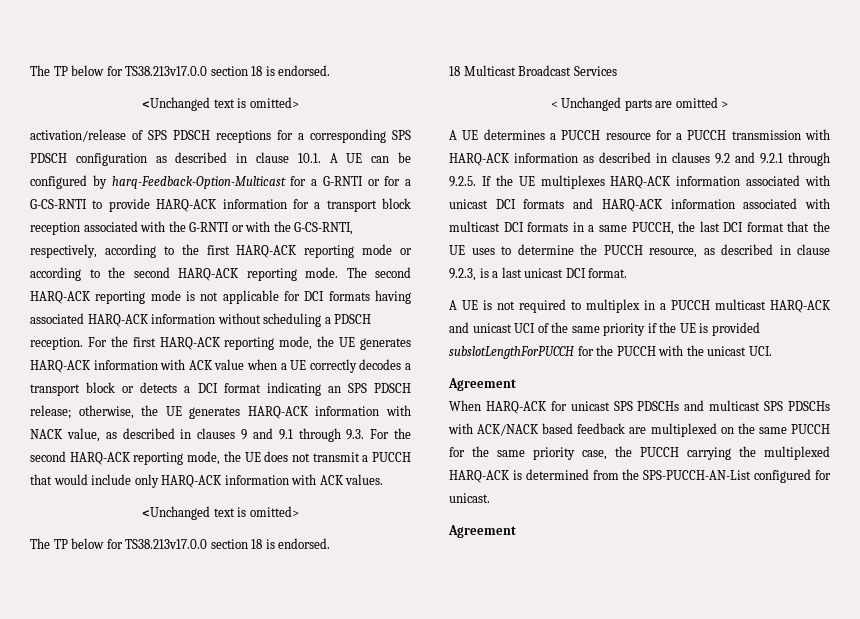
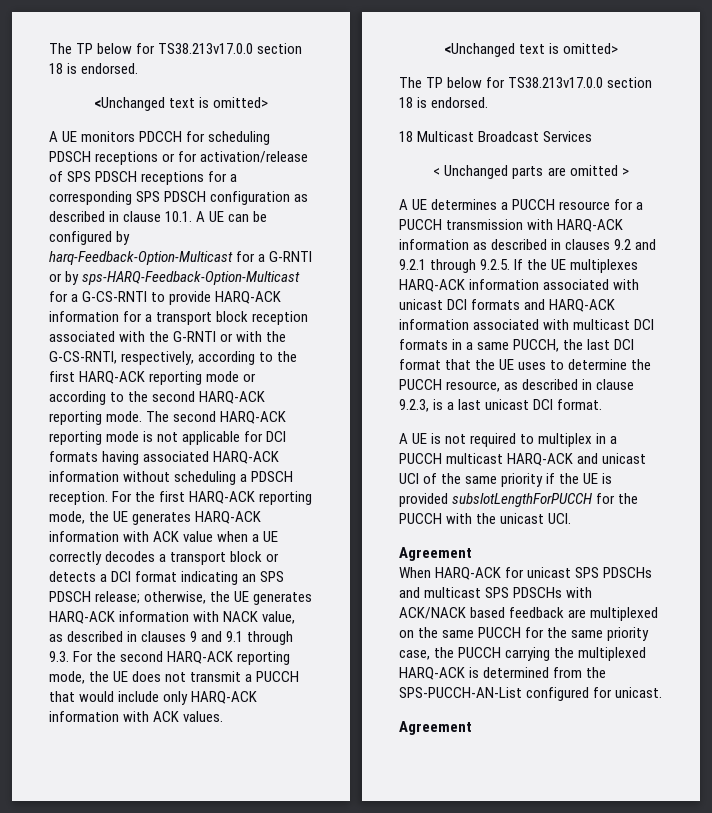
(299, 102) none -> [49,131,271,145] [49,151,198,165] A UE monitors PDCCH for scheduling PDSCH receptions or for
(380, 182) none -> [65,271,301,285] by sps-HARQ-Feedback-Option-Multicast

